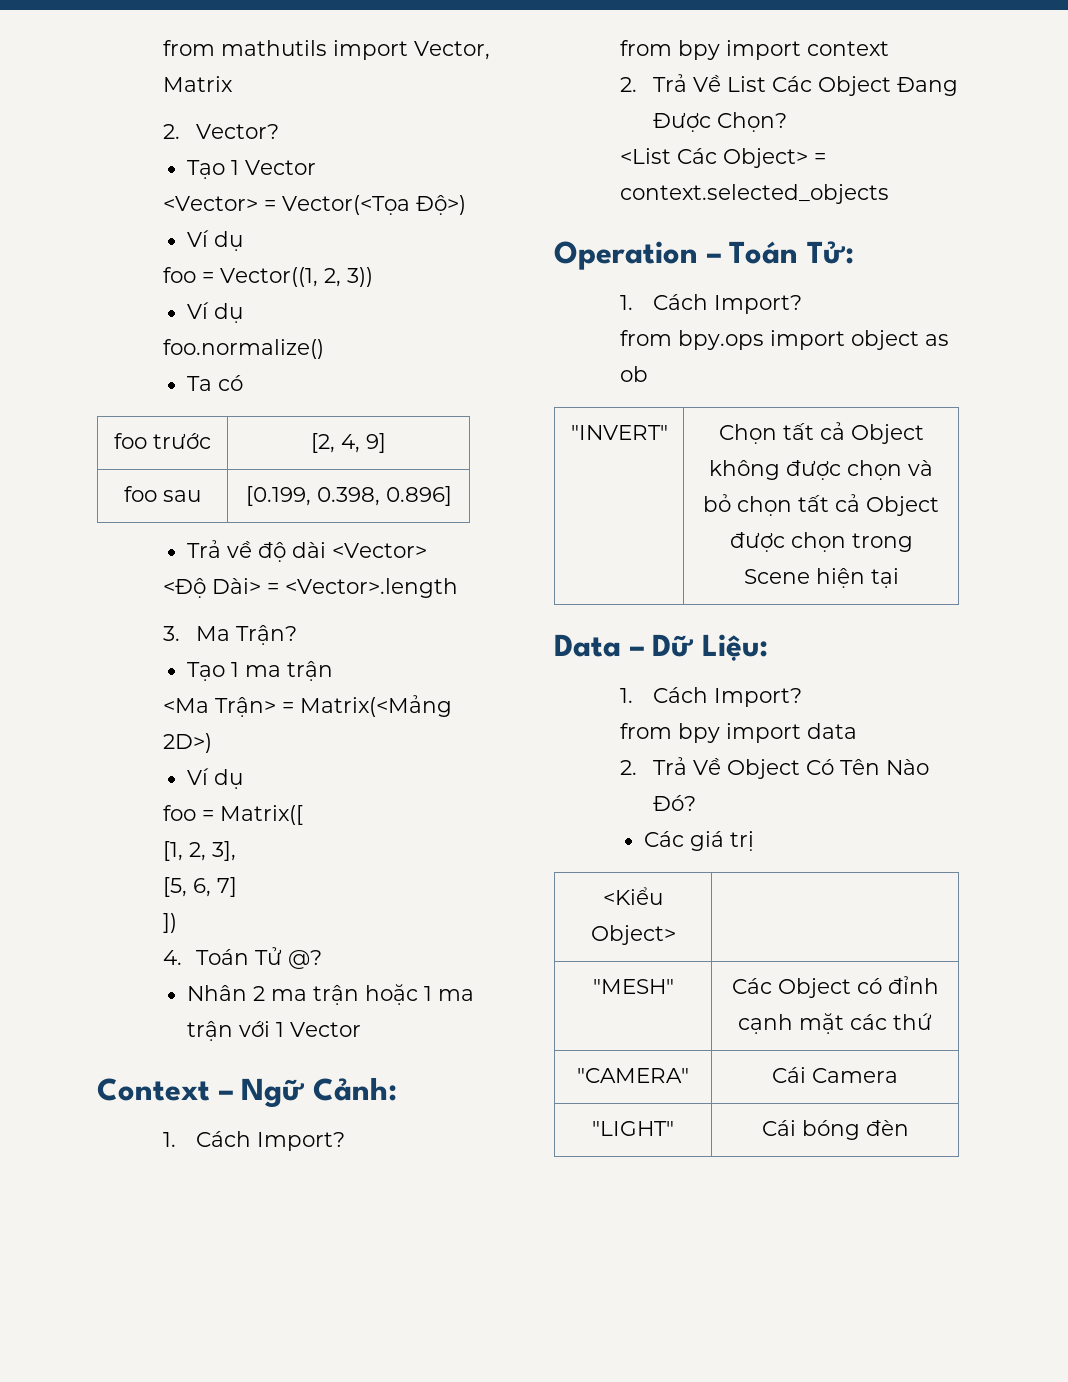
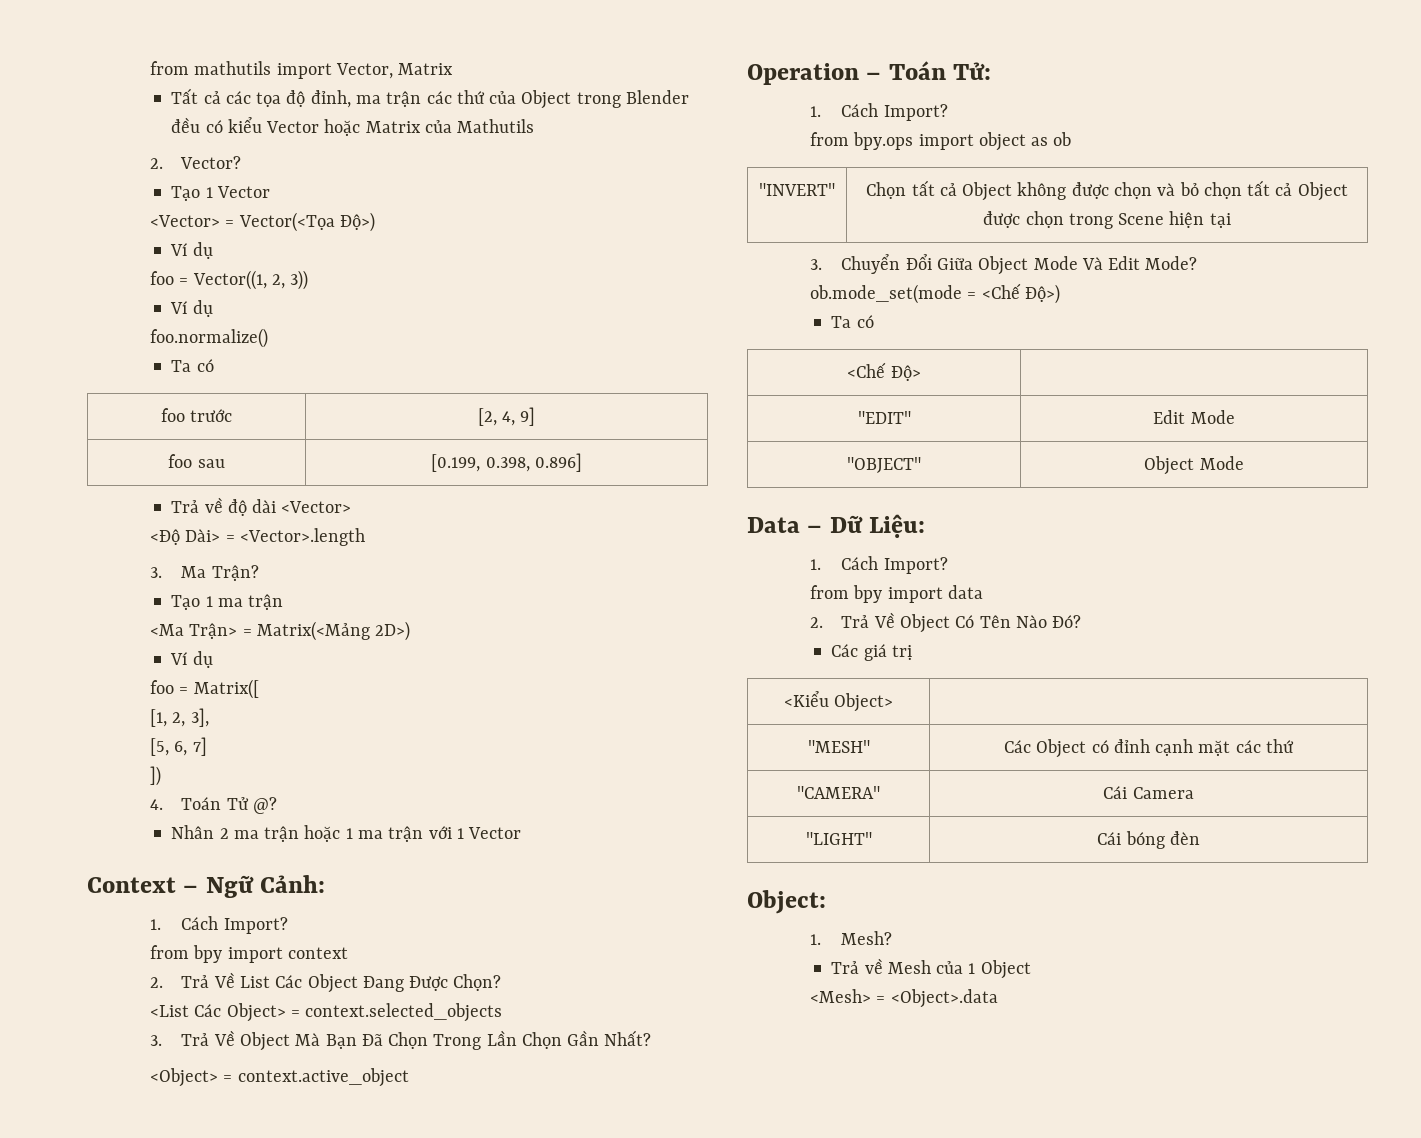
(234, 84) none -> [171,88,689,109] [171,117,535,136] // Tất cả các tọa độ đỉnh, ma trận các thứ của Object trong Blender đều có kiểu Vector hoặc Matrix của Mathutils
(890, 194) none -> [149,1030,652,1051] [149,1068,409,1087] // 3. Trả Về Object Mà Bạn Đã Chọn Trong Lần Chọn Gần Nhất? // <Object> = context.active_object
(899, 578) none -> [809,254,1198,275] [809,283,1060,304] [831,315,874,328] [847,362,921,381] [857,411,911,424] [1153,410,1235,424] [847,457,921,473] [1144,456,1244,475] // 3. Chuyển Đổi Giữa Object Mode Và Edit Mode? // ob.mode_set(mode = <Chế Độ>) // Ta có // <Chế Độ> | // "EDIT" | Edit Mode // "OBJECT" | Object Mode
(909, 1128) none -> [747,890,826,914] [809,931,893,945] [831,958,1031,979] [809,989,998,1008] // Object: // 1. Mesh? // Trả về Mesh của 1 Object // <Mesh> = <Object>.data

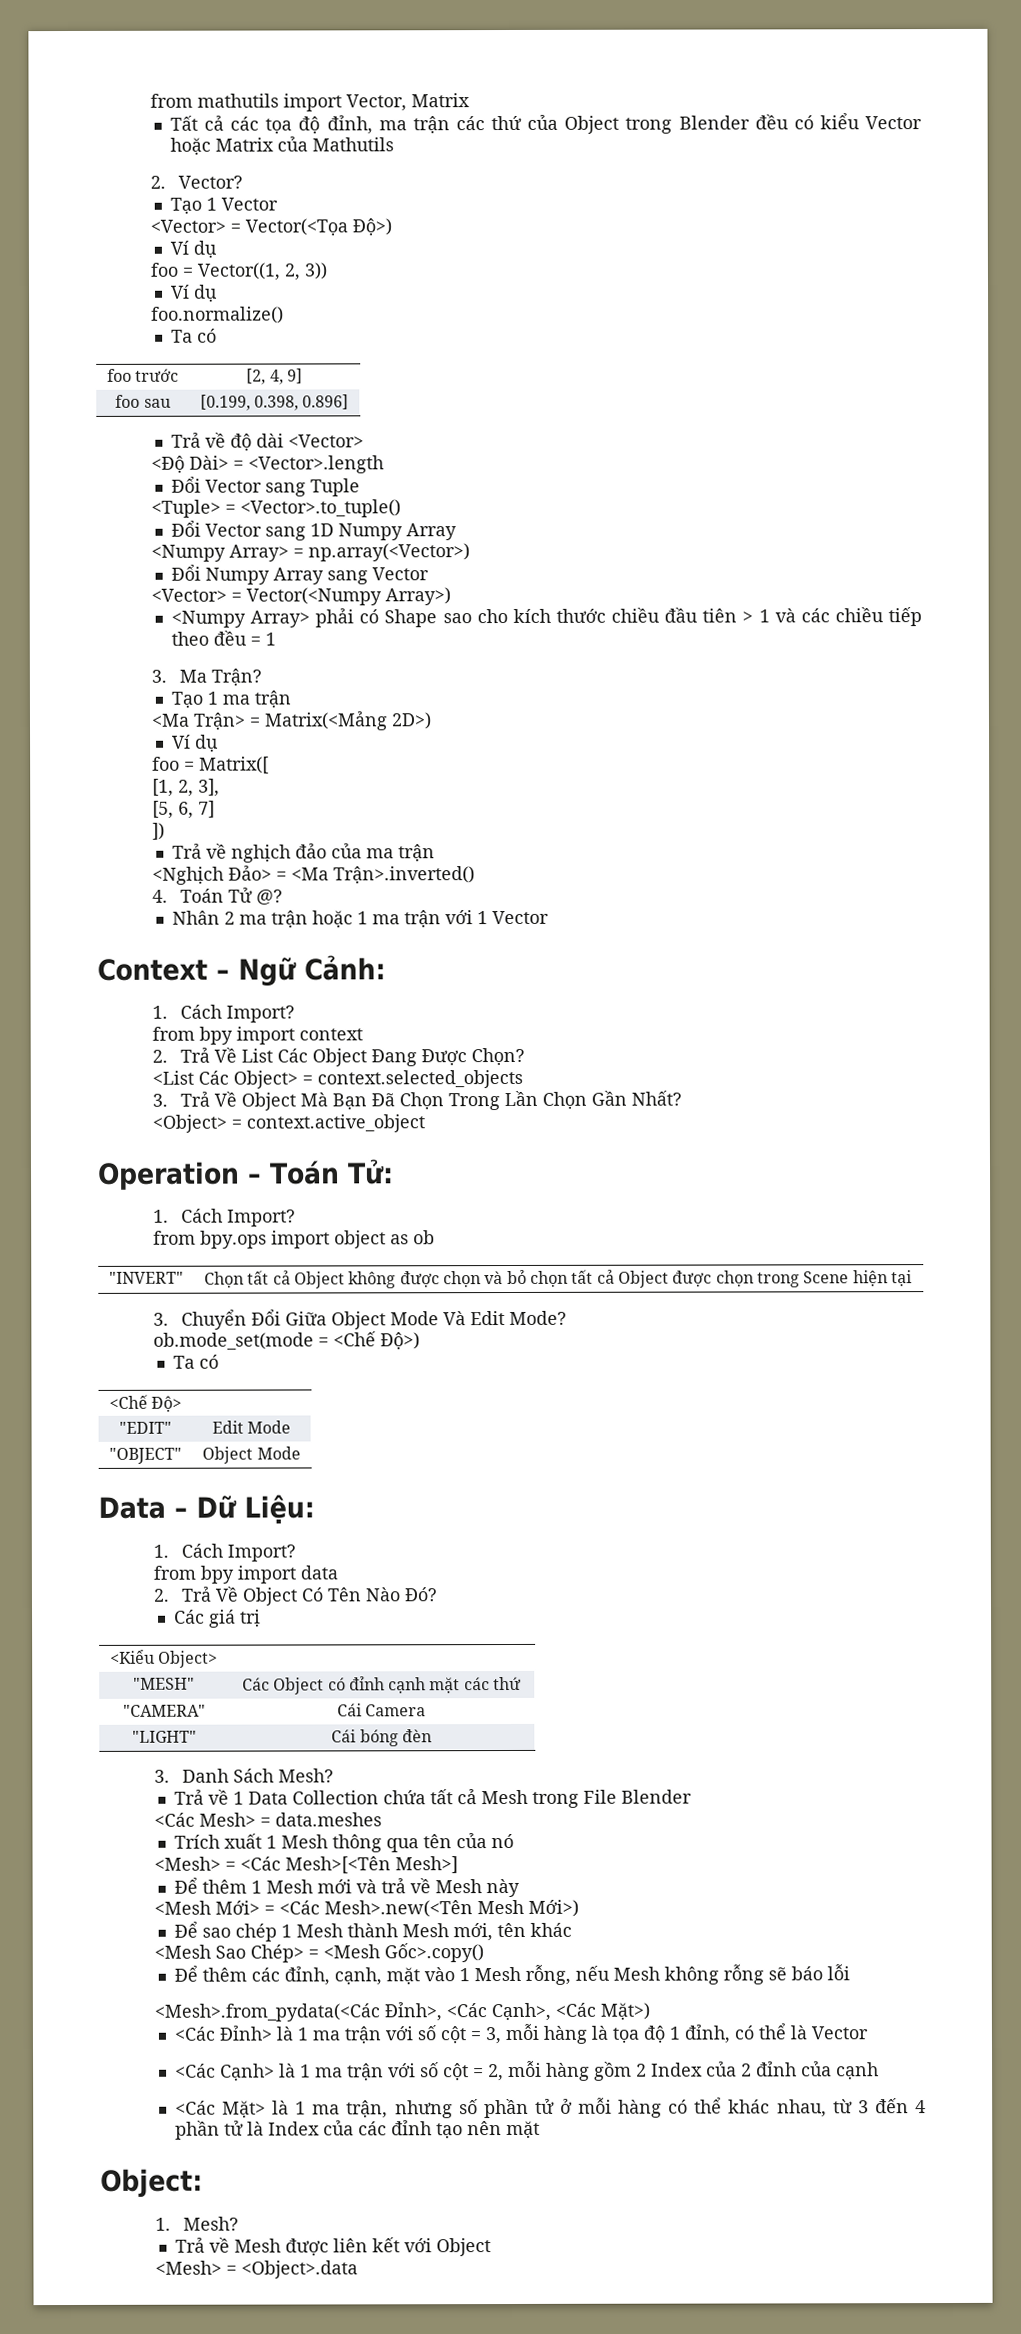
(365, 537) none -> [170,476,360,497] [151,499,402,518] [170,520,457,541] [151,543,471,562] [170,564,429,585] [151,587,452,606] [170,607,922,628] [170,630,276,646] // Đổi Vector sang Tuple // <Tuple> = <Vector>.to_tuple() // Đổi Vector sang 1D Numpy Array // <Numpy Array> = np.array(<Vector>) // Đổi Numpy Array sang Vector // <Vector> = Vector(<Numpy Array>) // <Numpy Array> phải có Shape sao cho kích thước chiều đầu tiên > 1 và các chiều tiếp theo đều = 1
(161, 776) none -> [171,843,435,863] [152,865,476,885] // Trả về nghịch đảo của ma trận // <Nghịch Đảo> = <Ma Trận>.inverted()
(1200, 838) none -> [154,1768,334,1783] [173,1789,692,1808] [154,1812,383,1827] [173,1833,514,1853] [154,1856,459,1874] [173,1877,520,1898] [154,1899,580,1918] [173,1921,572,1942] [154,1943,485,1963] [173,1964,850,1986] [154,2002,651,2022] [173,2023,868,2045] [174,2060,879,2082] [174,2097,927,2119] [174,2120,540,2140] // 3. Danh Sách Mesh? // Trả về 1 Data Collection chứa tất cả Mesh trong File Blender // <Các Mesh> = data.meshes // Trích xuất 1 Mesh thông qua tên của nó // <Mesh> = <Các Mesh>[<Tên Mesh>] // Để thêm 1 Mesh mới và trả về Mesh này // <Mesh Mới> = <Các Mesh>.new(<Tên Mesh Mới>) // Để sao chép 1 Mesh thành Mesh mới, tên khác // <Mesh Sao Chép> = <Mesh Gốc>.copy() // Để thêm các đỉnh, cạnh, mặt vào 1 Mesh rỗng, nếu Mesh không rỗng sẽ báo lỗi // <Mesh>.from_pydata(<Các Đỉnh>, <Các Cạnh>, <Các Mặt>) // <Các Đỉnh> là 1 ma trận với số cột = 3, mỗi hàng là tọa độ 1 đỉnh, có thể là Vector // <Các Cạnh> là 1 ma trận với số cột = 2, mỗi hàng gồm 2 Index của 2 đỉnh của cạnh // <Các Mặt> là 1 ma trận, nhưng số phần tử ở mỗi hàng có thể khác nhau, từ 3 đến 4 phần tử là Index của các đỉnh tạo nên mặt
[936,961,976,974] của 1 -> [284,2237,432,2256] được liên kết với

